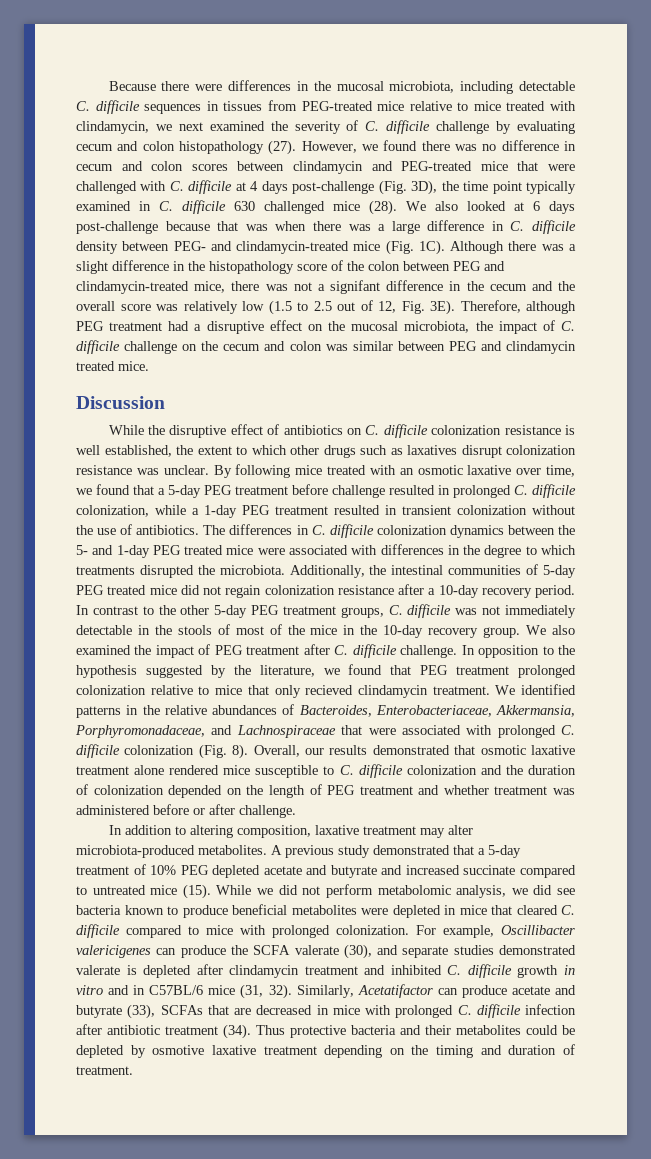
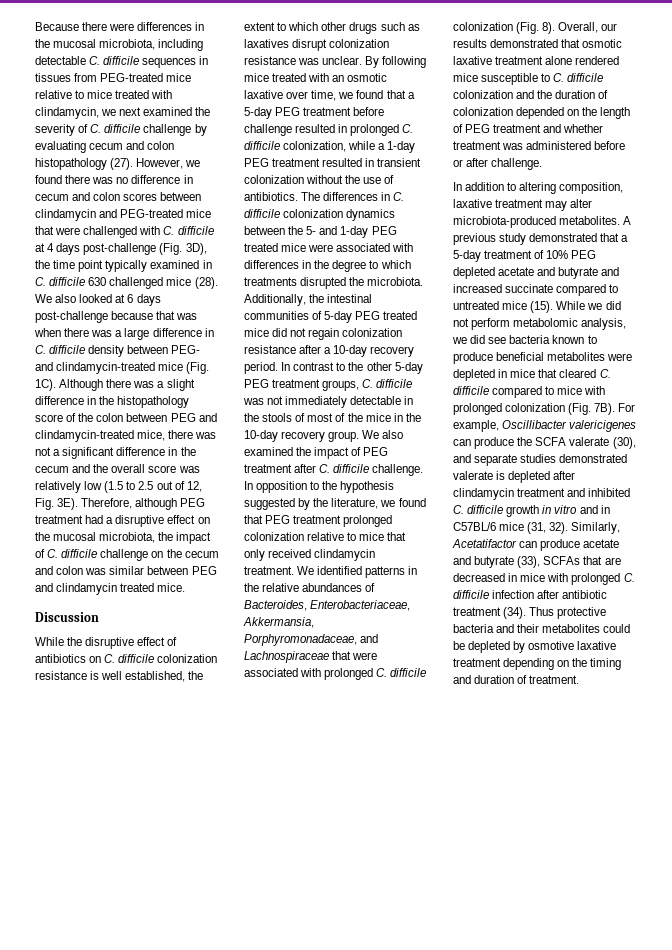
[330,280,380,294] signifant -> [62,447,115,459] significant
[305,685,354,695] recieved -> [268,549,312,558] received
[336,925,409,935] colonization. -> [505,403,616,415] colonization (Fig. 7B).

